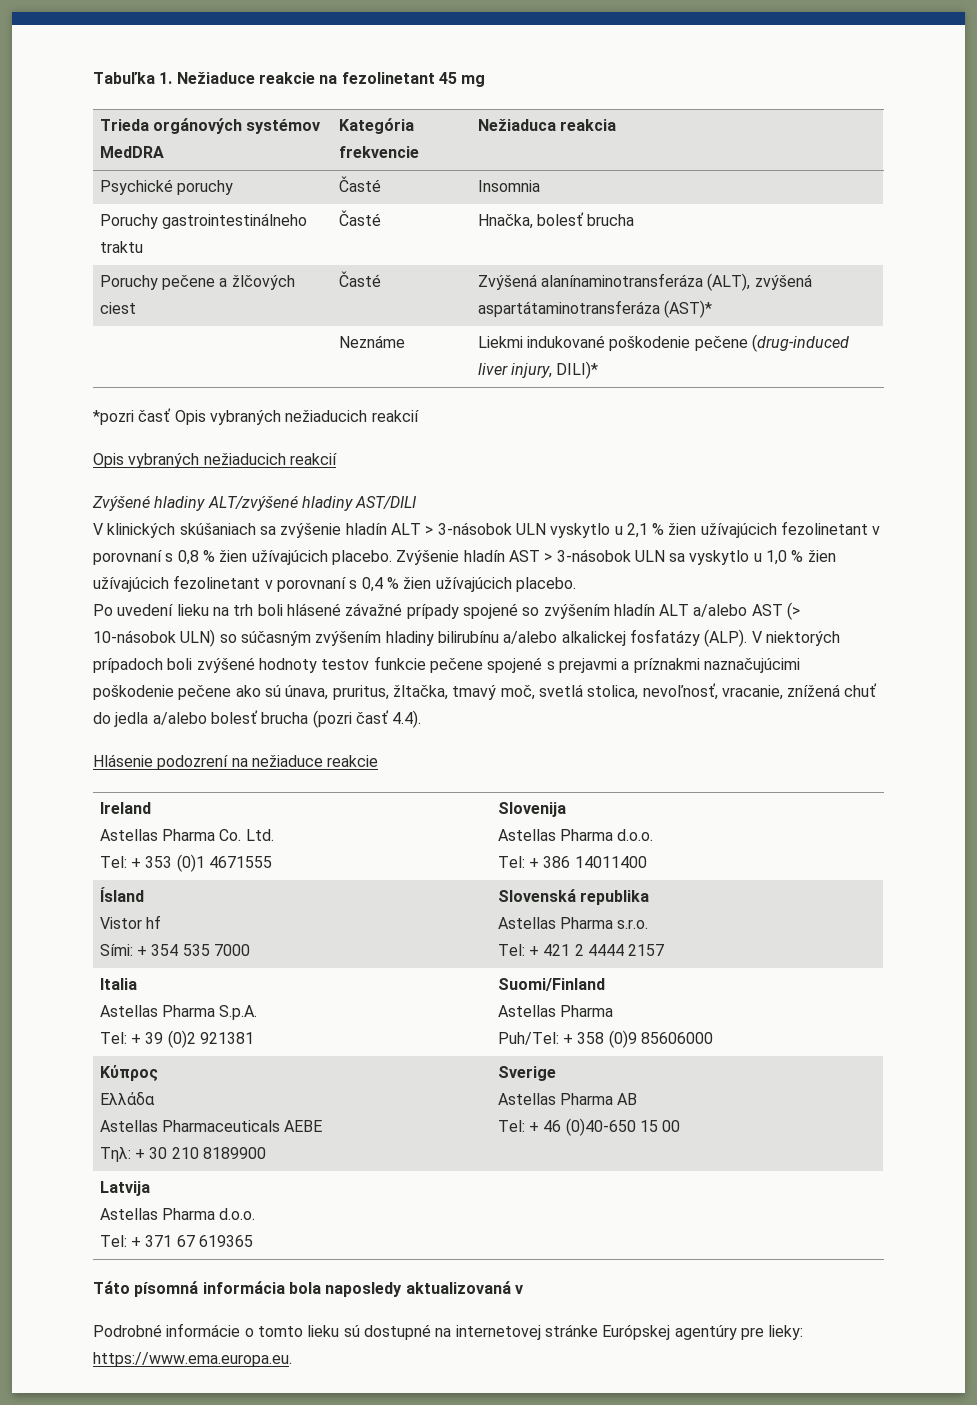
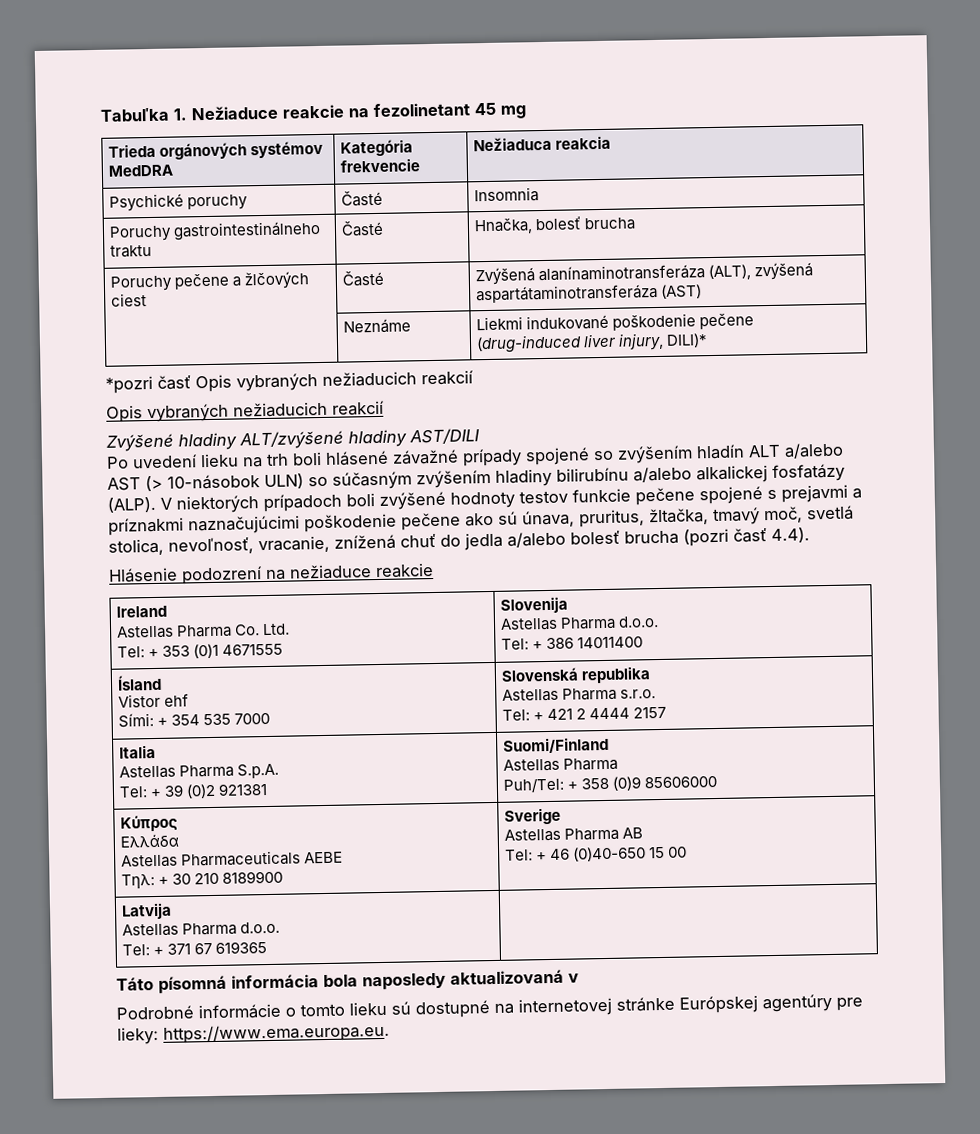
[664,300,713,318] (AST)* -> [660,284,702,299] (AST)
[93,521,881,538] [93,549,836,565] [93,575,576,592] // V klinických skúšaniach sa zvýšenie hladín ALT > 3-násobok ULN vyskytlo u 2,1 % žien užívajúcich fezolinetant v porovnaní s 0,8 % žien užívajúcich placebo. Zvýšenie hladín AST > 3-násobok ULN sa vyskytlo u 1,0 % žien užívajúcich fezolinetant v porovnaní s 0,4 % žien užívajúcich placebo. -> (480, 436) none
[146,915,162,929] hf -> [163,693,189,707] ehf

